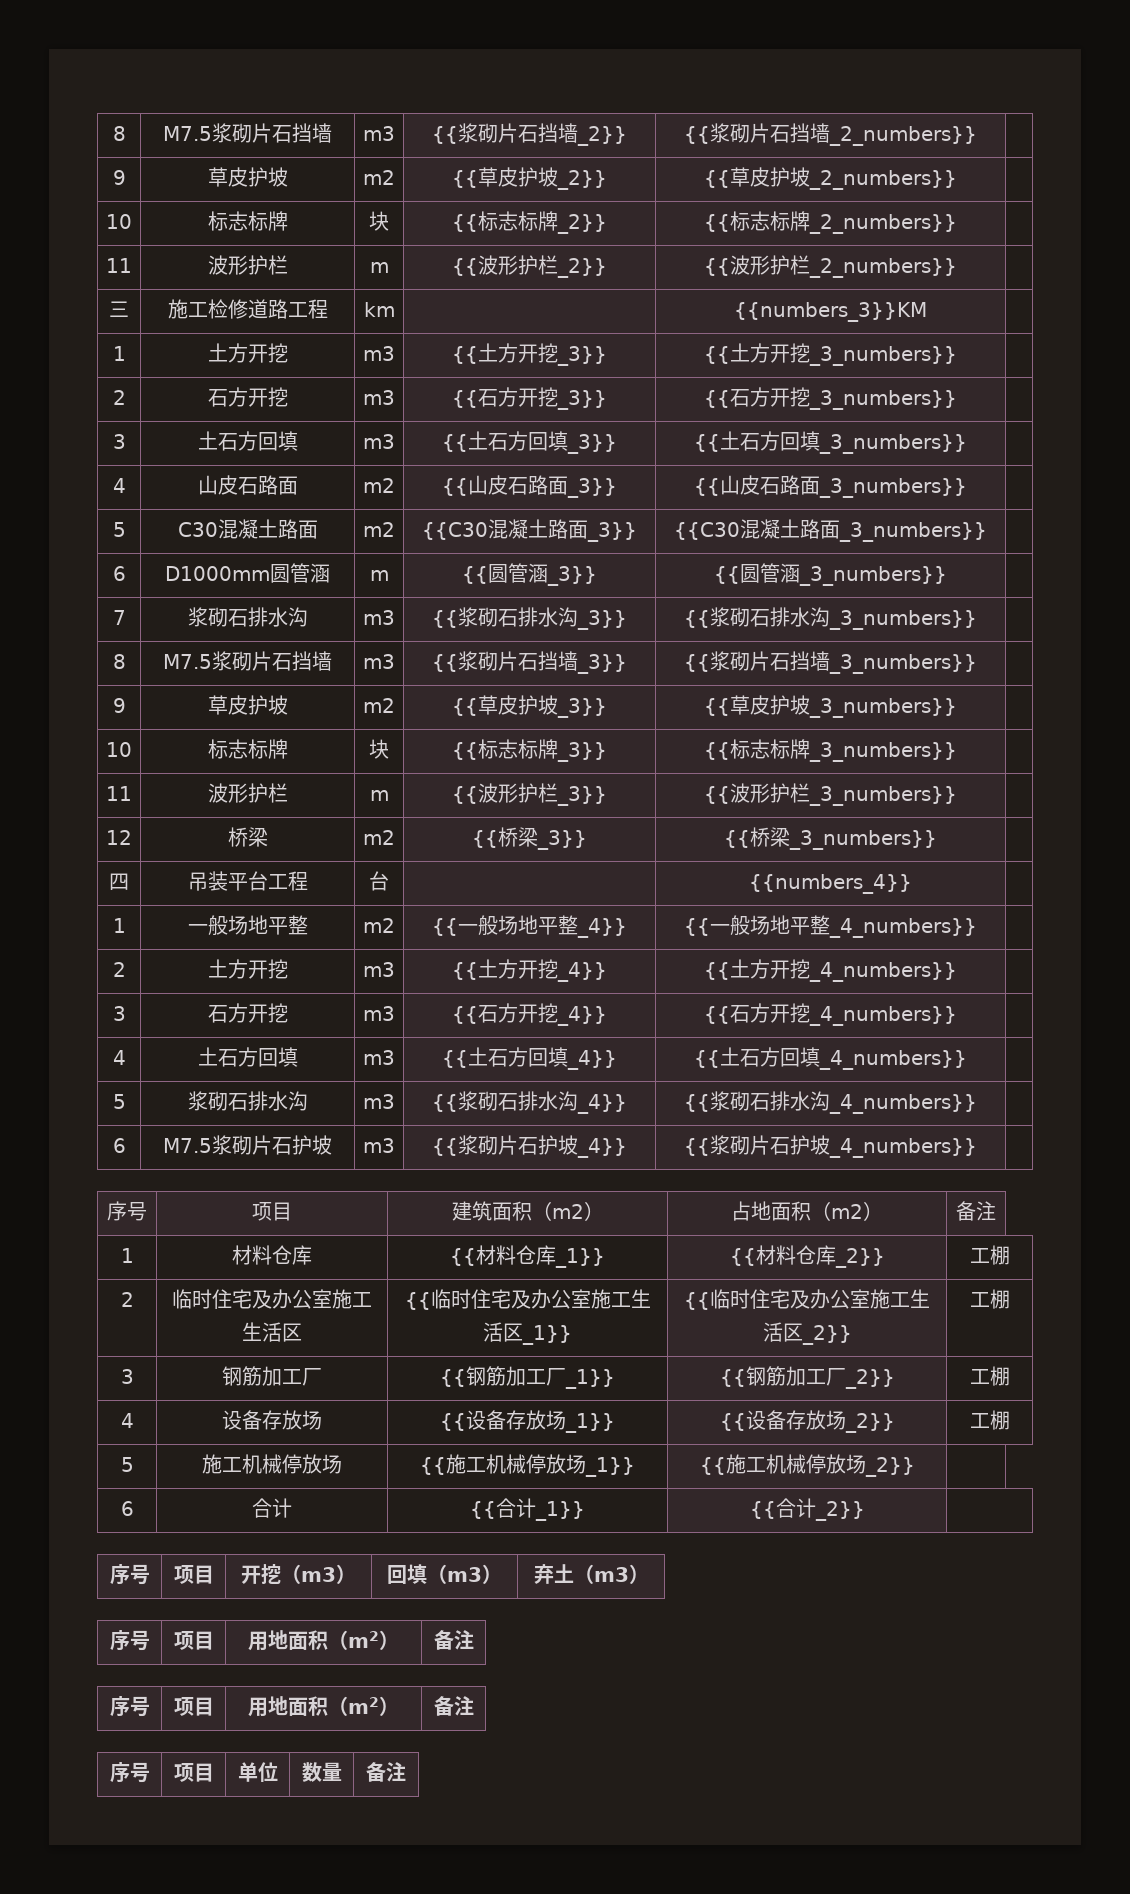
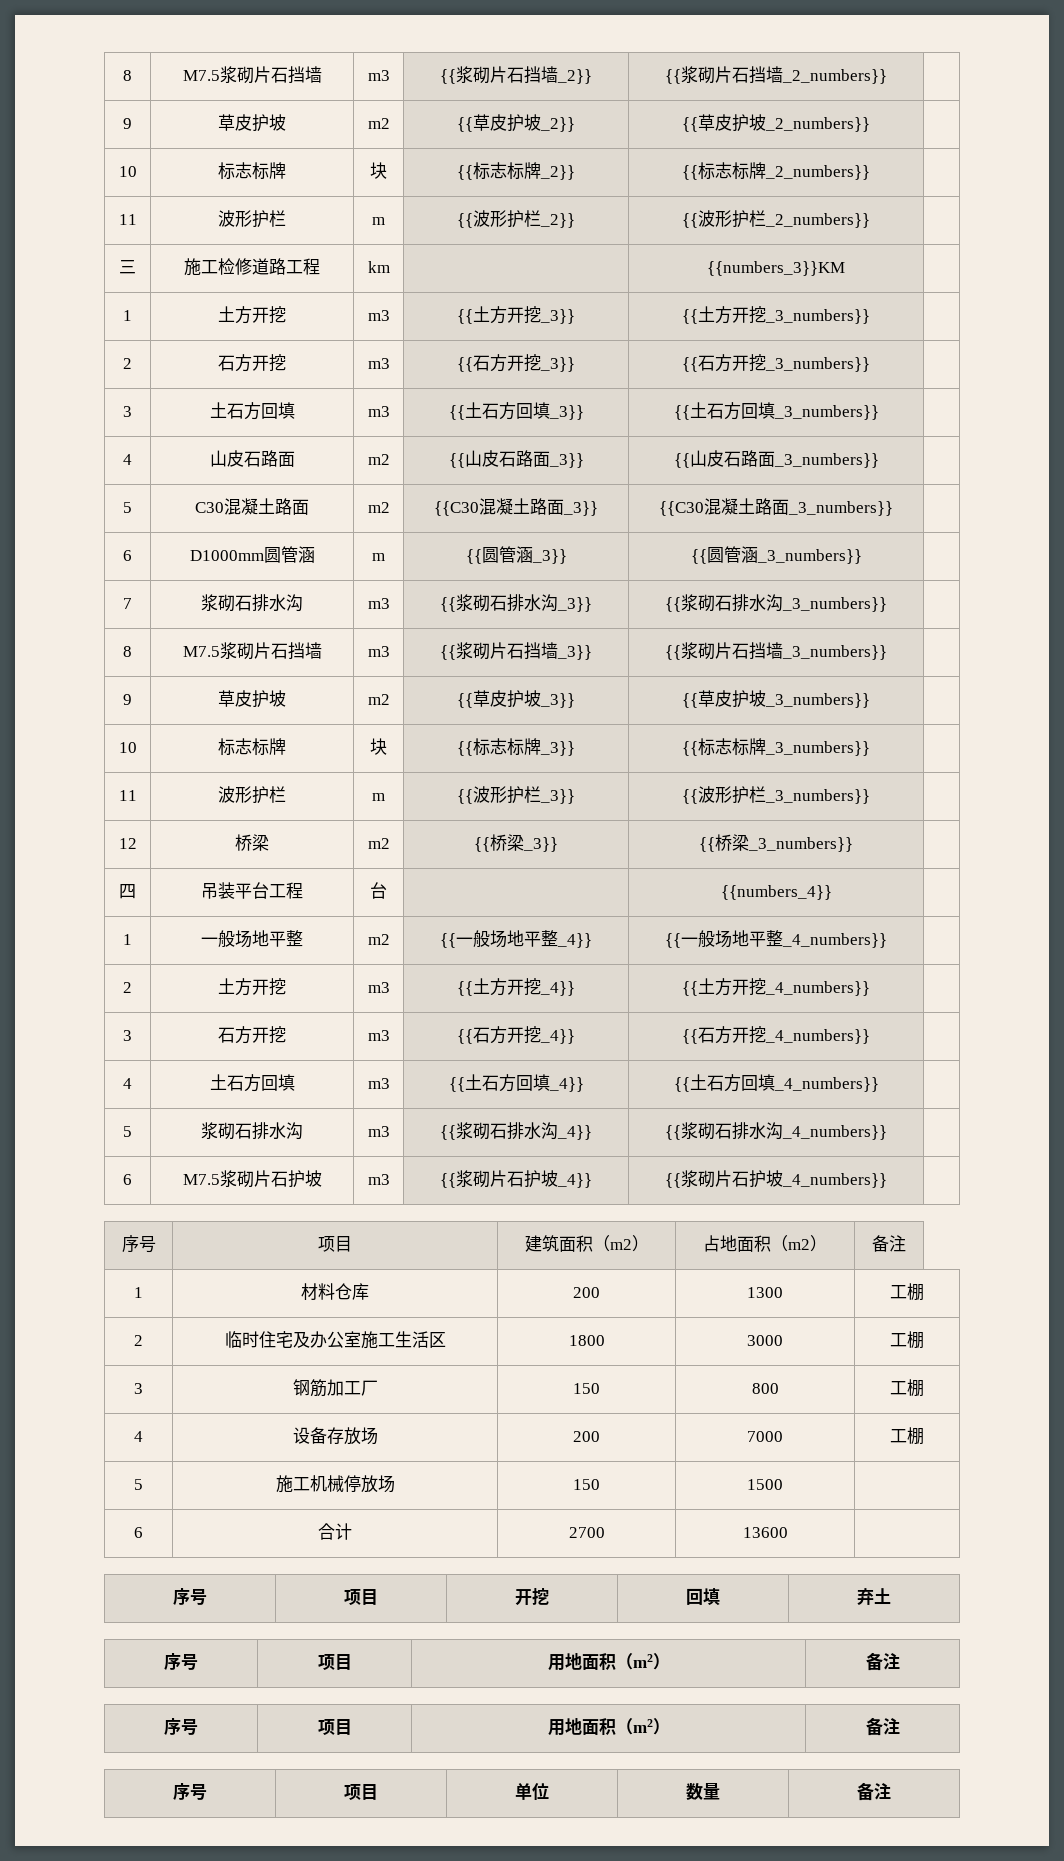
[450,1245,605,1268] [729,1245,885,1268] {{材料仓库_1}} | {{材料仓库_2}} -> [573,1287,600,1298] [747,1287,783,1298] 200 | 1300
[404,1289,651,1310] [483,1322,572,1345] [684,1289,930,1310] [762,1322,852,1345] {{临时住宅及办公室施工生活区_1}} | {{临时住宅及办公室施工生活区_2}} -> [568,1335,605,1346] [747,1335,783,1346] 1800 | 3000
[440,1366,615,1389] [719,1366,895,1389] {{钢筋加工厂_1}} | {{钢筋加工厂_2}} -> [573,1383,600,1394] [751,1383,779,1394] 150 | 800
[440,1410,615,1433] [719,1410,895,1433] {{设备存放场_1}} | {{设备存放场_2}} -> [573,1431,600,1442] [747,1431,783,1442] 200 | 7000
[420,1454,635,1477] [699,1454,915,1477] [120,1501,134,1516] [252,1498,292,1518] [470,1498,585,1521] [749,1498,865,1521] {{施工机械停放场_1}} | {{施工机械停放场_2}} | // 6 | 合计 | {{合计_1}} | {{合计_2}} -> [573,1479,600,1490] [747,1479,783,1490] [134,1527,143,1538] [318,1523,352,1540] [568,1527,605,1538] [742,1527,788,1538] 150 | 1500 | // 6 | 合计 | 2700 | 13600
[281,1564,356,1584] [387,1564,502,1584] （m3） | 回填（m3） -> [686,1588,720,1605] | 回填
[573,1564,649,1584] （m3） -> (891, 1596) none

